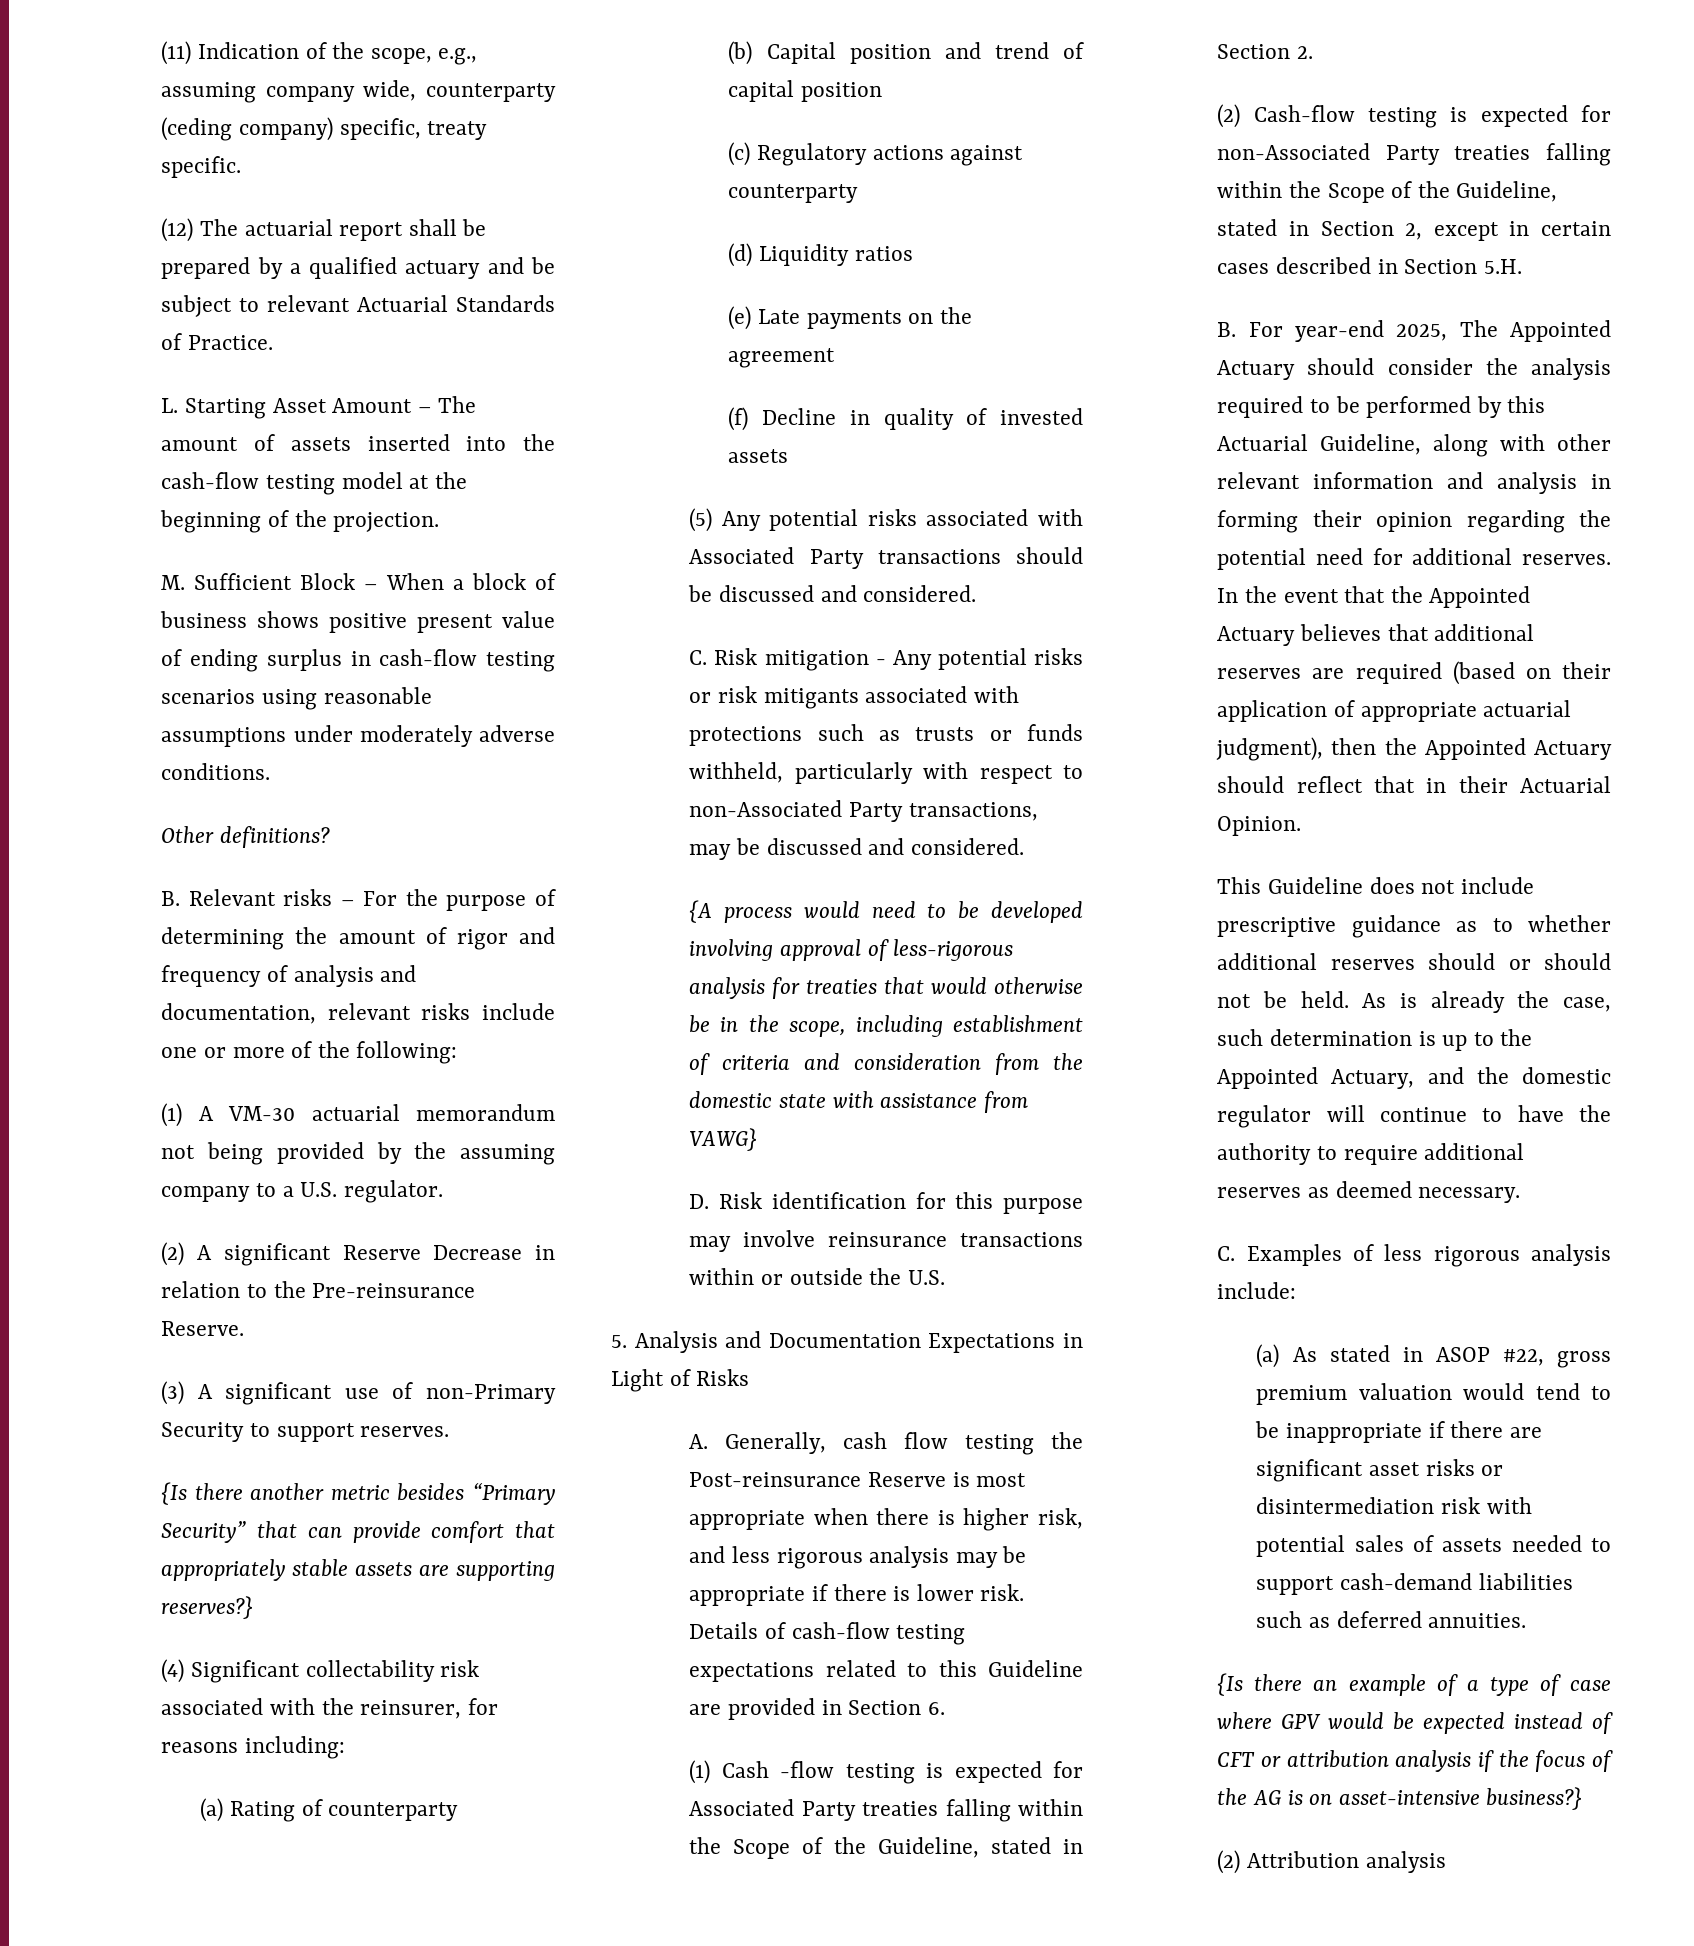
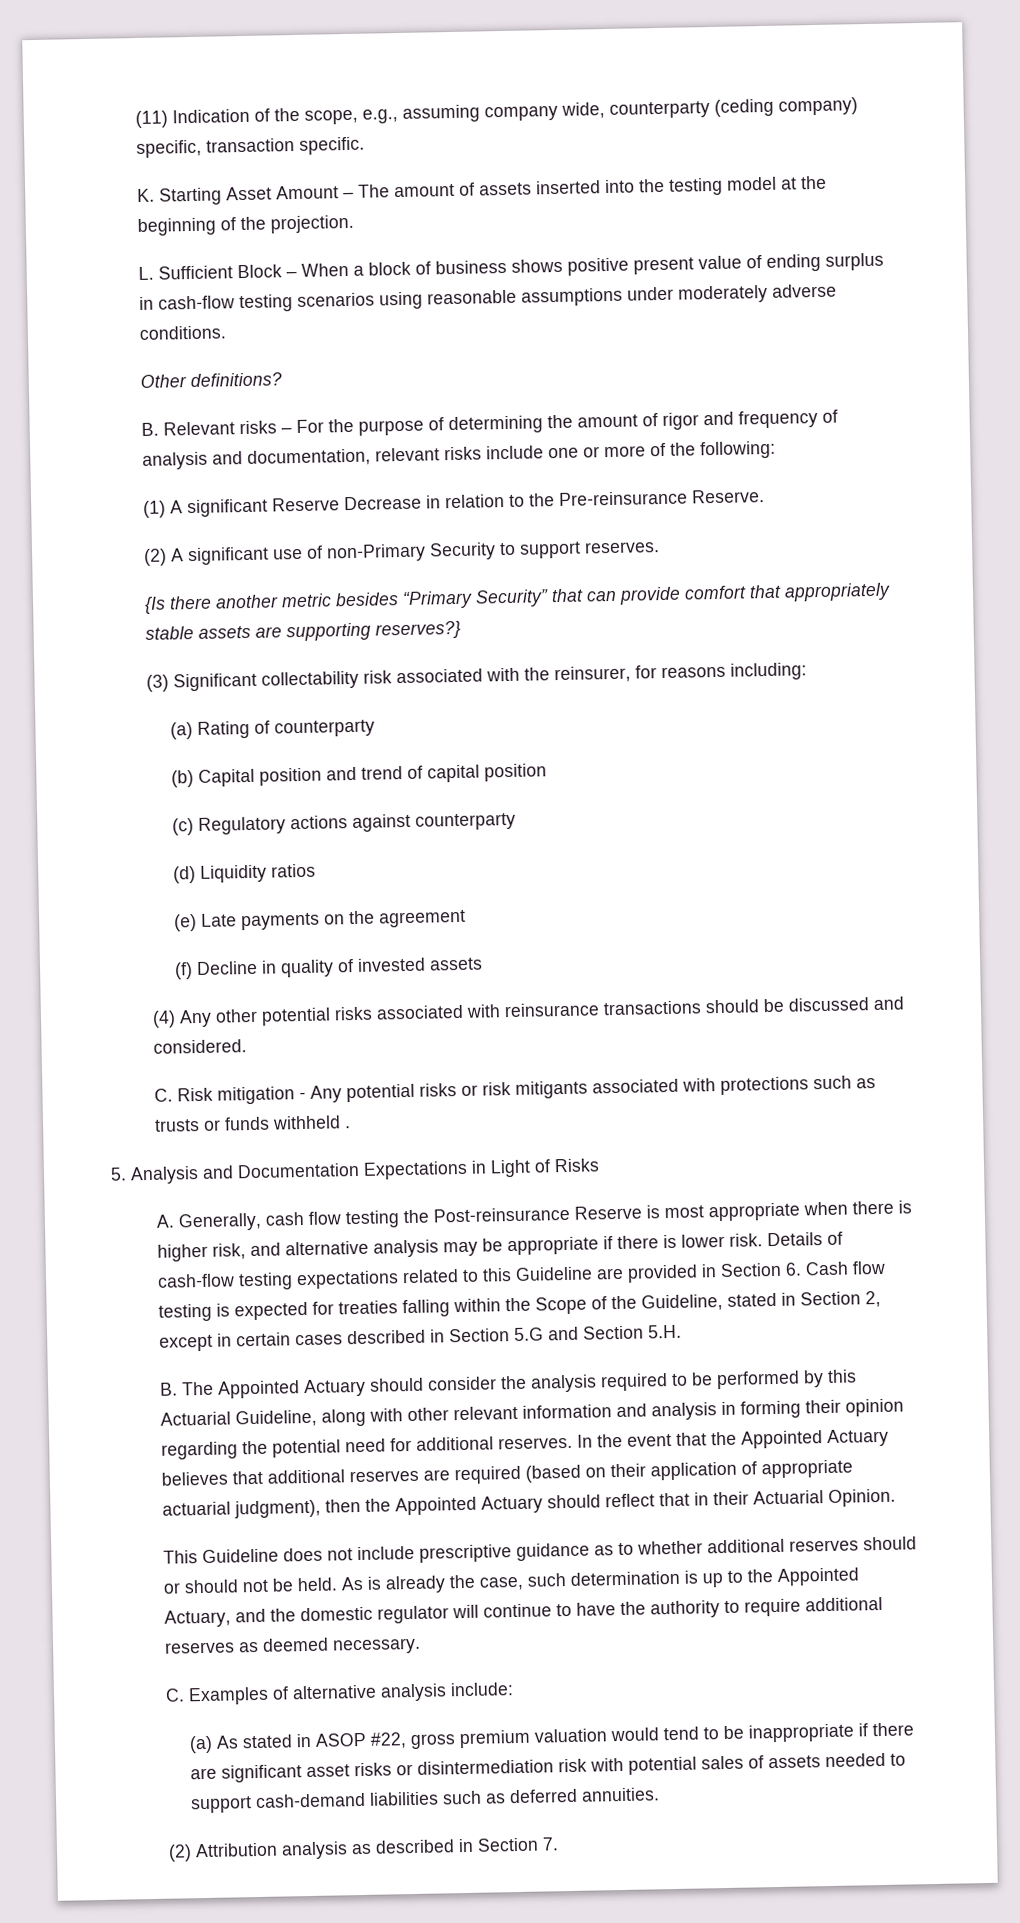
[427,121,488,140] treaty -> [206,137,296,153] transaction
[161,218,487,242] [161,257,555,279] [161,295,555,317] [161,333,273,350] [161,398,179,413] (12) The actuarial report shall be prepared by a qualified actuary and be subject to relevant Actuarial Standards of Practice. // L. -> [137,188,156,203] K.
[161,472,260,489] cash-flow -> (666, 185) none
[161,575,186,590] M. -> [138,266,155,280] L.
[228,1104,555,1121] [161,1142,555,1165] [161,1180,443,1203] [161,1242,213,1266] VM-30 actuarial memorandum not being provided by the assuming company to a U.S. regulator. // (2) A -> (184, 507) none
[161,1381,185,1405] (3) -> [144,548,168,566] (2)
[161,1659,185,1683] (4) -> [146,674,170,692] (3)
[689,508,761,532] (5) Any -> [152,1008,259,1028] (4) Any other
[689,547,864,569] Associated Party -> [504,1002,601,1018] reinsurance
[689,762,1083,784] [689,800,1038,822] [689,838,1024,860] [689,900,1083,923] [689,939,1014,961] [689,977,1083,999] [689,1015,1083,1037] [689,1053,1083,1075] [689,1091,1028,1113] [689,1128,758,1151] [689,1192,1083,1214] [689,1230,1083,1252] [689,1268,945,1285] withheld, particularly with respect to non-Associated Party transactions, may be discussed and considered. // {A process would need to be developed involving approval of less-rigorous analysis for treaties that would otherwise be in the scope, including establishment of criteria and consideration from the domestic state with assistance from VAWG} // D. Risk identification for this purpose may involve reinsurance transactions within or outside the U.S. -> [272,1115,352,1130] withheld .
[731,1546,863,1569] less rigorous -> [285,1240,370,1256] alternative
[689,1760,1083,1784] [689,1799,1083,1822] [689,1837,1083,1859] [1217,44,1313,59] [1217,104,1611,128] [1217,143,1440,165] // (1) Cash -flow testing is expected for Associated Party treaties falling within the Scope of the Guideline, stated in Section 2. // (2) Cash-flow testing is expected for non-Associated Party -> [805,1260,887,1276] [158,1301,335,1322] Cash flow testing is expected for
(1478, 266) none -> [514,1325,645,1341] 5.G and Section
[1248,320,1448,342] For year-end 2025, -> (179, 1389) none
[1384,1244,1520,1267] less rigorous -> [292,1684,378,1700] alternative
[1217,1673,1611,1696] [1217,1712,1613,1734] [1217,1750,1613,1772] [1217,1787,1583,1810] [1217,1850,1446,1874] {Is there an example of a type of case where GPV would be expected instead of CFT or attribution analysis if the focus of the AG is on asset-intensive business?} // (2) Attribution analysis -> [168,1837,560,1862] (2) Attribution analysis as described in Section 7.

